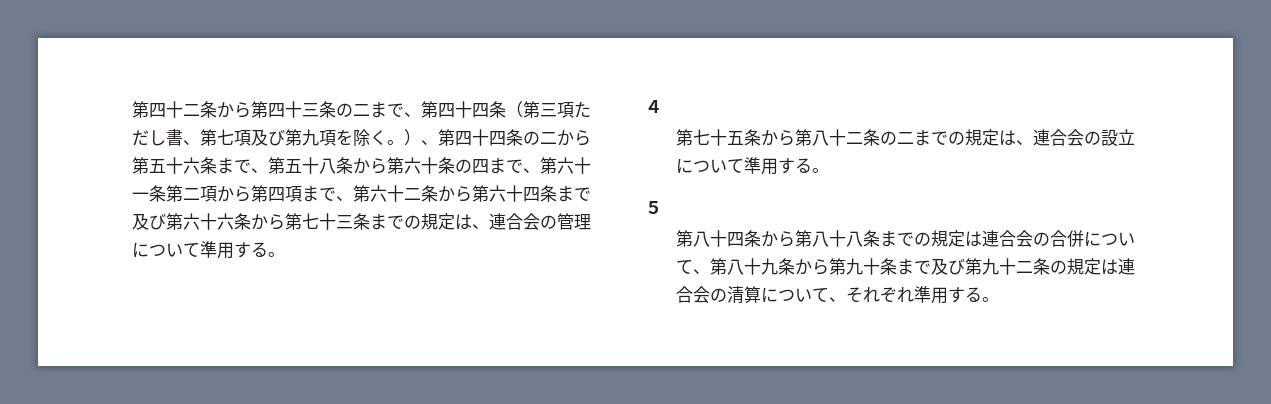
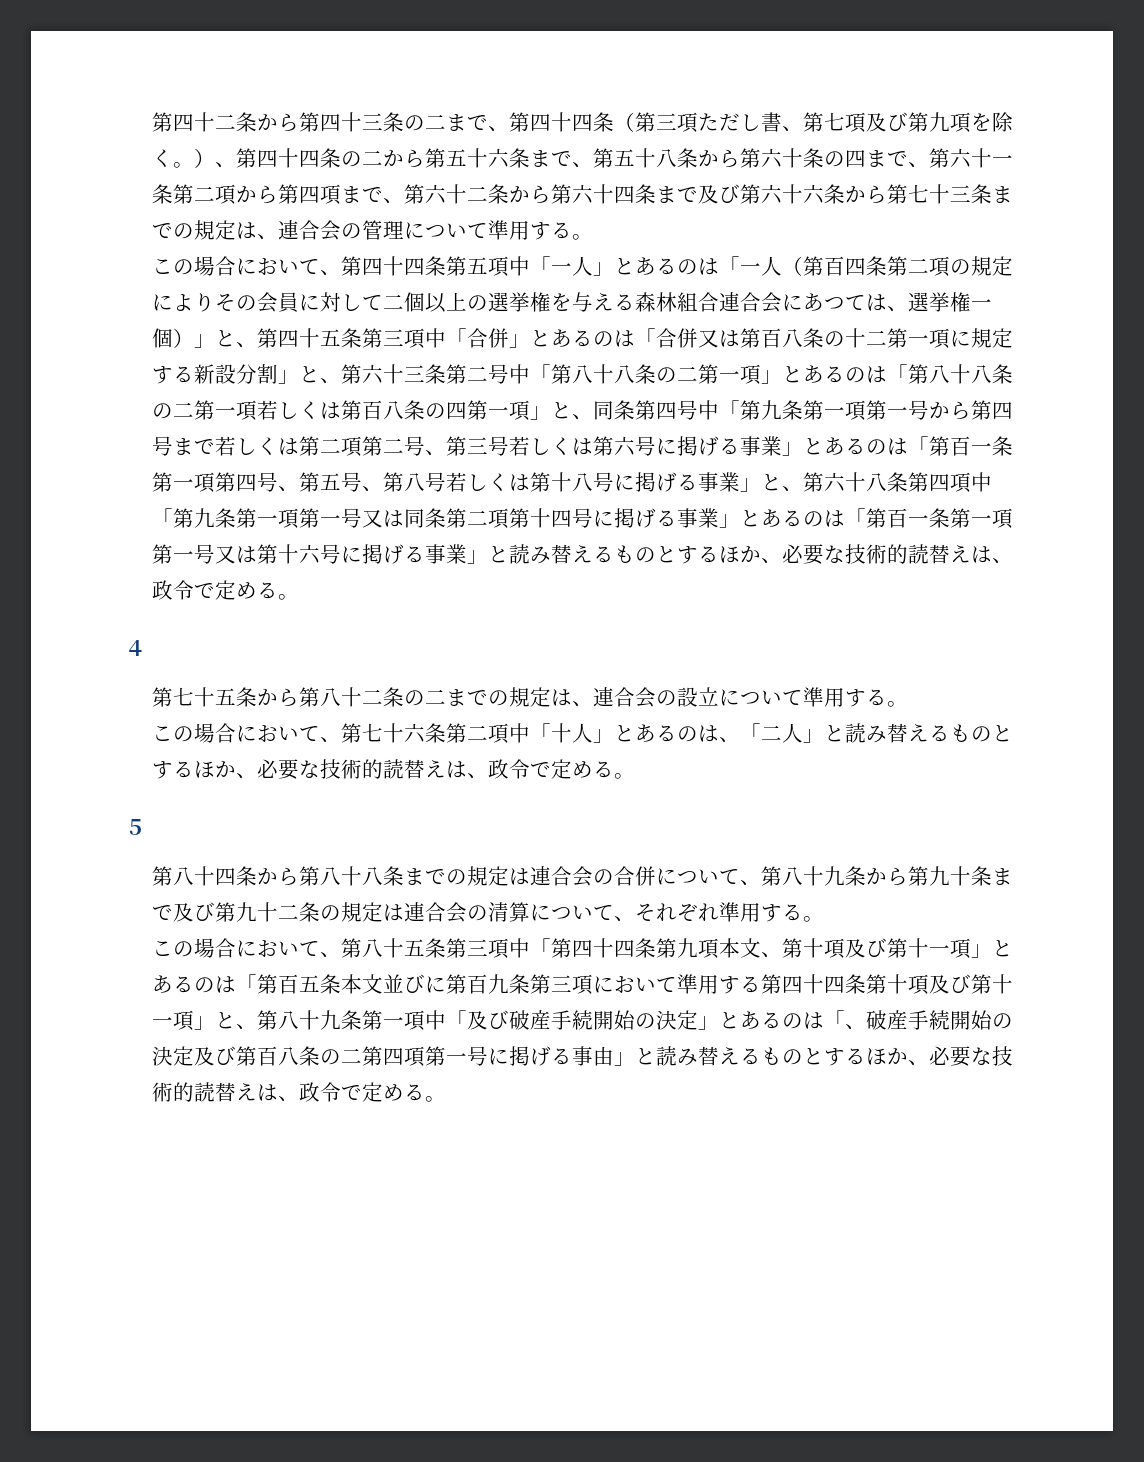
(286, 254) none -> [151,256,1013,277] [151,292,992,313] [151,328,1013,349] [151,364,1013,385] [151,400,1013,421] [151,436,1013,457] [151,472,992,493] [151,508,1013,529] [151,544,1013,565] [151,580,299,600] // この場合において、第四十四条第五項中「一人」とあるのは「一人（第百四条第二項の規定によりその会員に対して二個以上の選挙権を与える森林組合連合会にあつては、選挙権一個）」と、第四十五条第三項中「合併」とあるのは「合併又は第百八条の十二第一項に規定する新設分割」と、第六十三条第二号中「第八十八条の二第一項」とあるのは「第八十八条の二第一項若しくは第百八条の四第一項」と、同条第四号中「第九条第一項第一号から第四号まで若しくは第二項第二号、第三号若しくは第六号に掲げる事業」とあるのは「第百一条第一項第四号、第五号、第八号若しくは第十八号に掲げる事業」と、第六十八条第四項中「第九条第一項第一号又は同条第二項第十四号に掲げる事業」とあるのは「第百一条第一項第一号又は第十六号に掲げる事業」と読み替えるものとするほか、必要な技術的読替えは、政令で定める。
(830, 170) none -> [151,723,1013,744] [151,759,635,780] // この場合において、第七十六条第二項中「十人」とあるのは、「二人」と読み替えるものとするほか、必要な技術的読替えは、政令で定める。
(1000, 299) none -> [151,938,1013,959] [151,974,1013,995] [151,1010,1013,1031] [151,1046,1013,1067] [151,1082,446,1102] // この場合において、第八十五条第三項中「第四十四条第九項本文、第十項及び第十一項」とあるのは「第百五条本文並びに第百九条第三項において準用する第四十四条第十項及び第十一項」と、第八十九条第一項中「及び破産手続開始の決定」とあるのは「、破産手続開始の決定及び第百八条の二第四項第一号に掲げる事由」と読み替えるものとするほか、必要な技術的読替えは、政令で定める。

